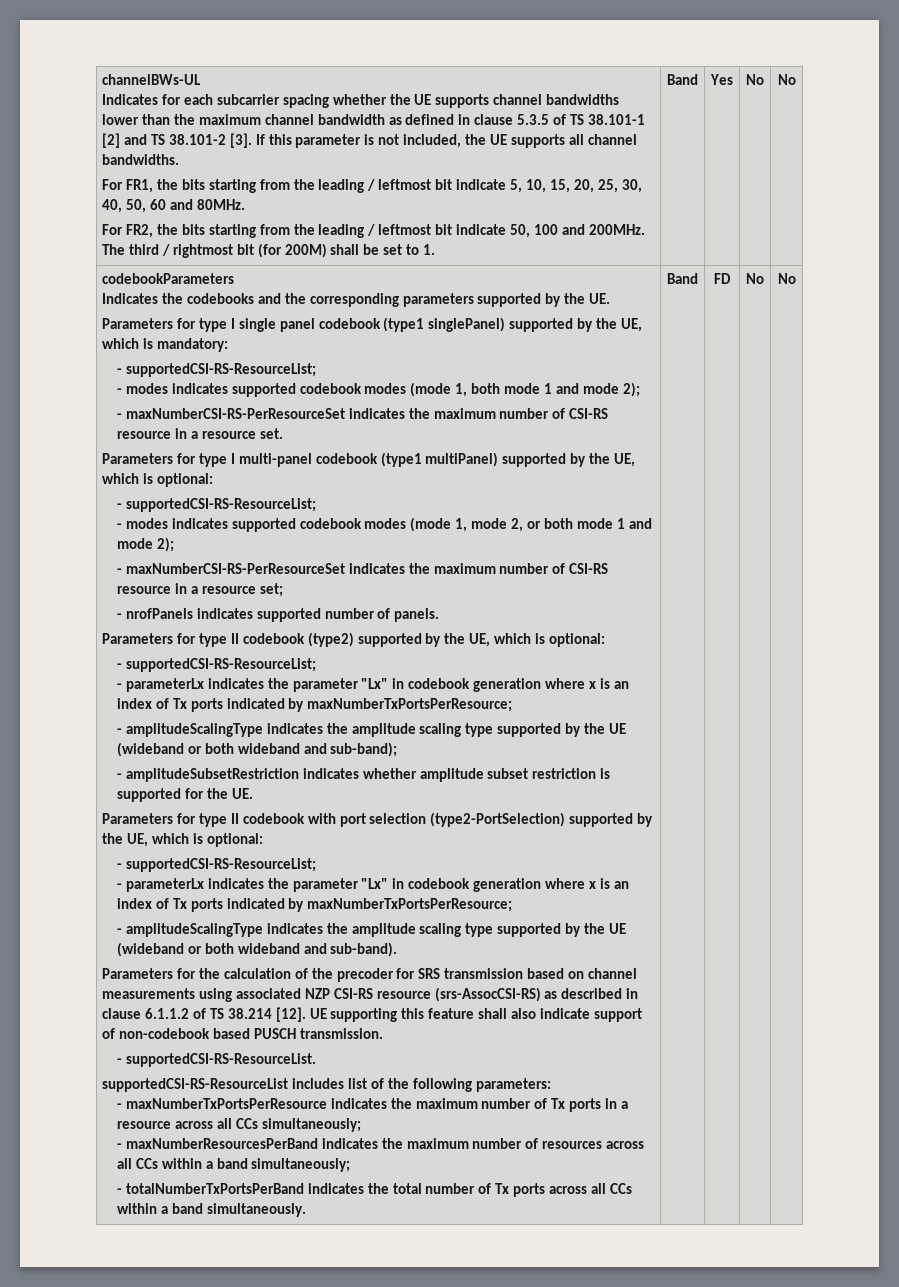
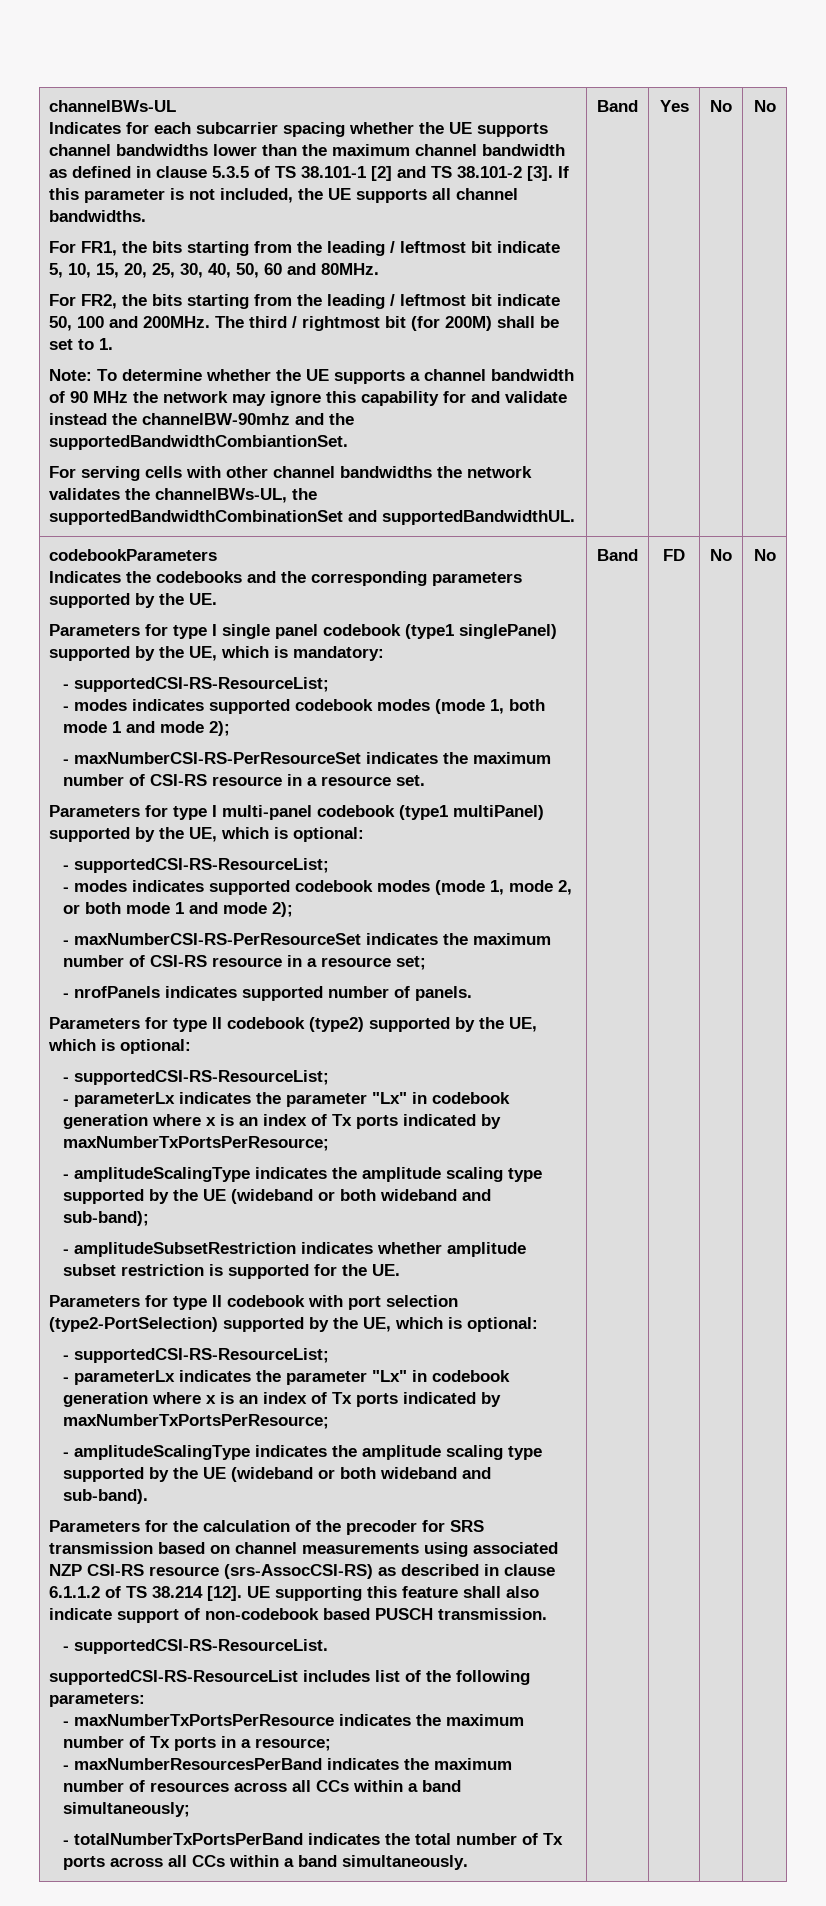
(436, 249) none -> [49,369,575,384] [49,391,568,406] [49,413,355,425] [49,435,349,450] [49,466,533,481] [49,488,318,503] [49,510,576,525] // Note: To determine whether the UE supports a channel bandwidth of 90 MHz the network may ignore this capability for and validate instead the channelBW-90mhz and the supportedBandwidthCombiantionSet. // For serving cells with other channel bandwidths the network validates the channelBWs-UL, the supportedBandwidthCombinationSet and supportedBandwidthUL.
[116,1118,361,1132] resource across all CCs simultaneously; -> [255,1738,332,1751] resource;

